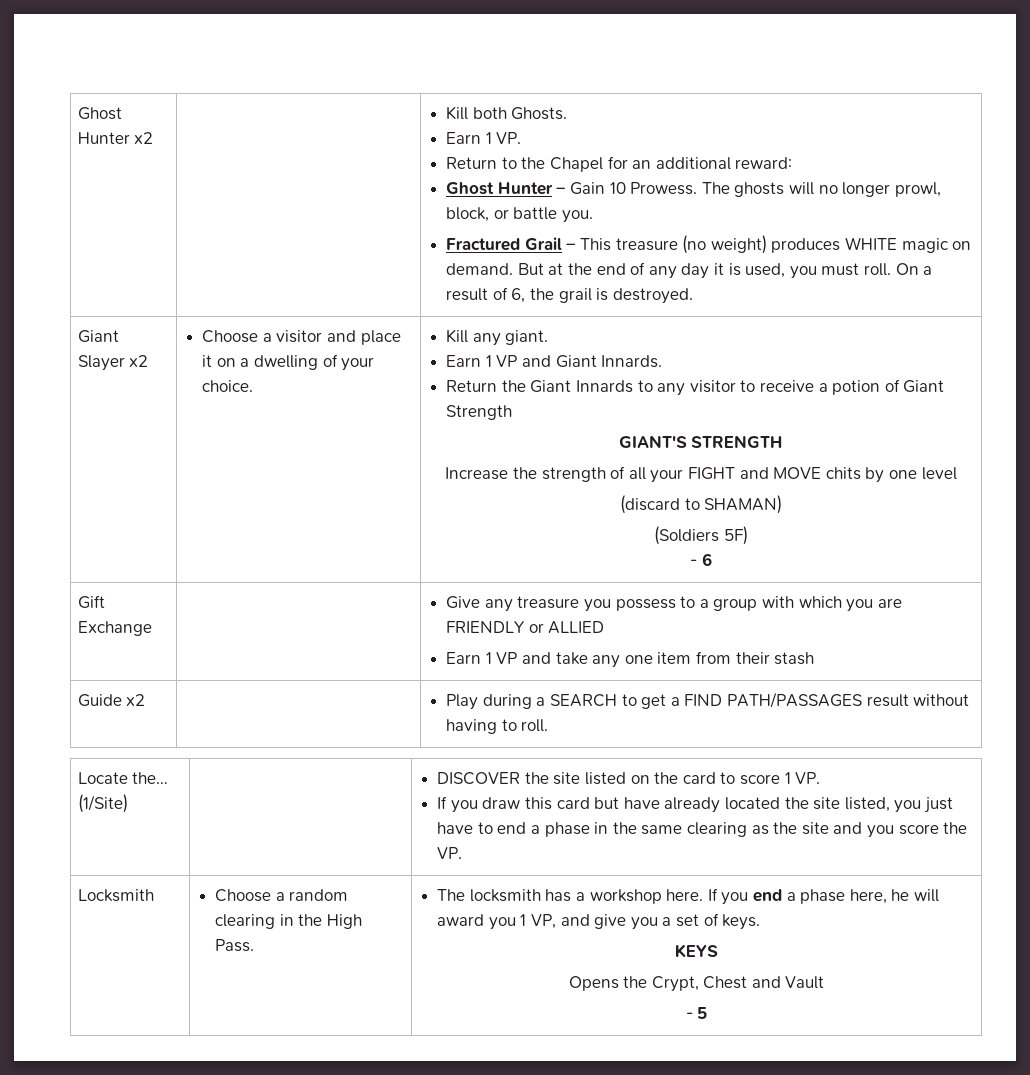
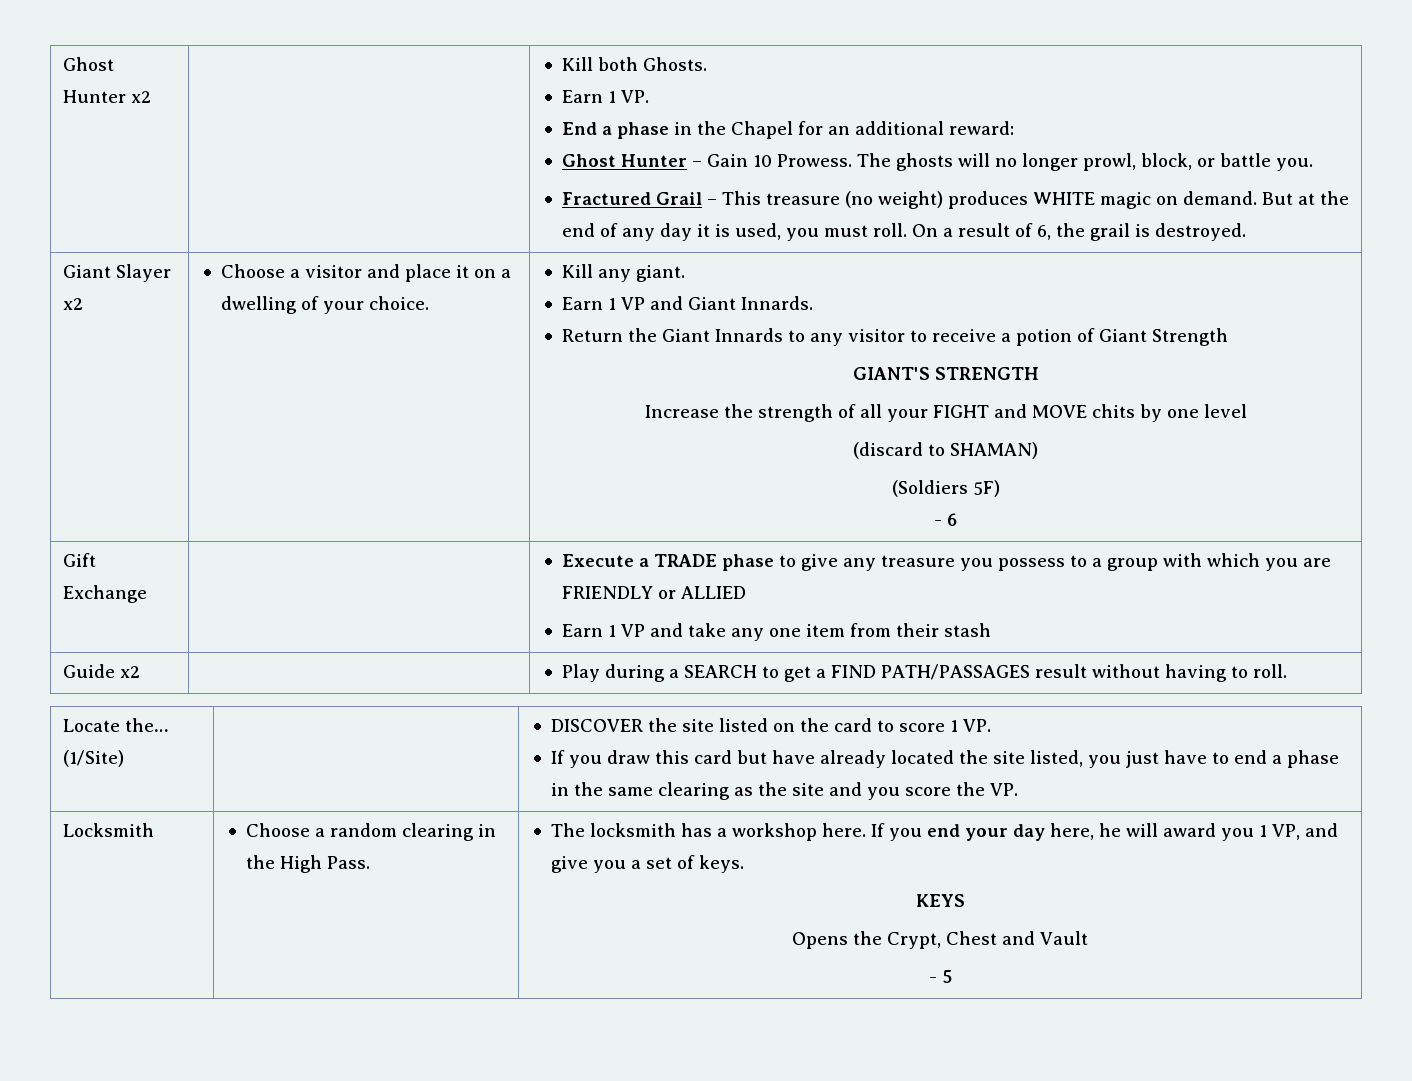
[446,157,517,169] Return to -> [562,122,693,139] End a phase in
[446,596,481,609] Give -> [562,554,839,571] Execute a TRADE phase to give
[786,889,846,904] a phase -> [965,824,1046,841] your day

